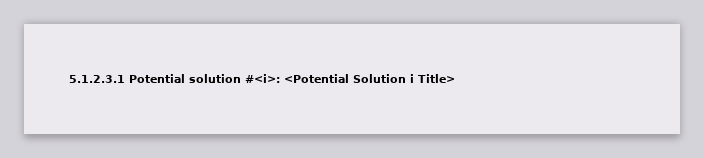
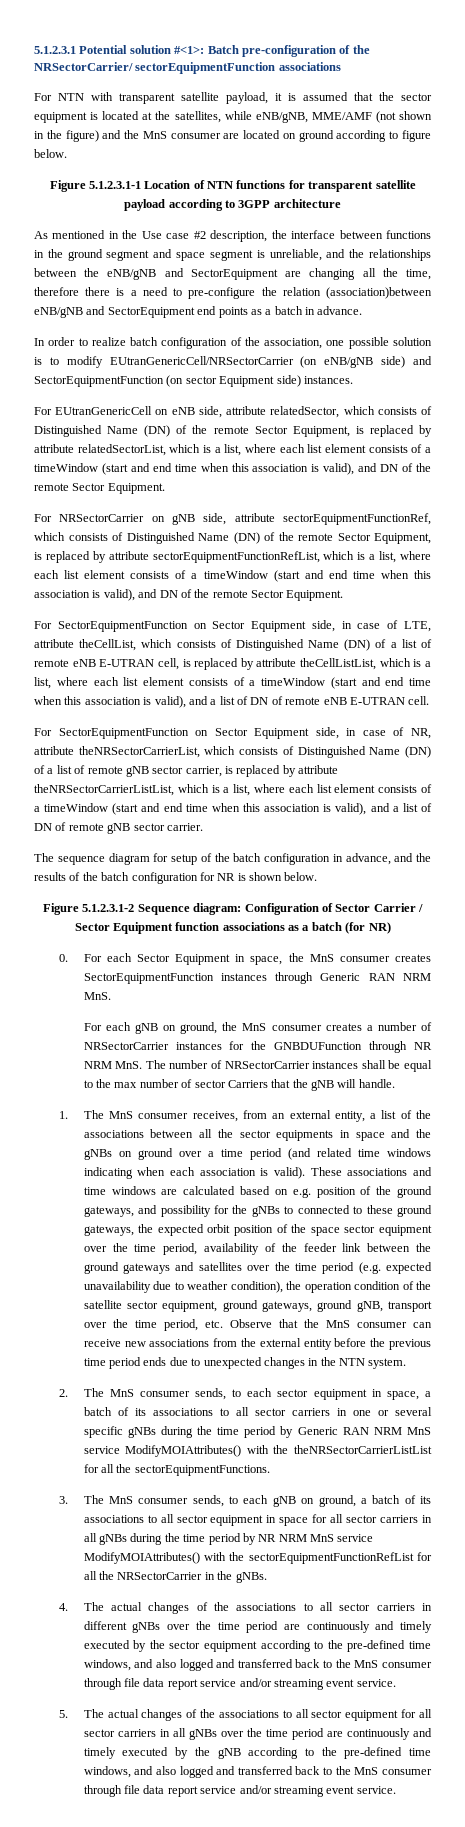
[245,74,455,83] #<i>: <Potential Solution i Title> -> [174,45,370,57] [34,62,341,74] [34,92,432,104] [34,111,432,123] [34,130,432,142] [34,149,67,158] [49,180,416,192] [124,199,341,211] [34,230,431,242] [34,249,431,261] [34,268,432,280] [34,287,433,299] [34,306,363,318] [34,337,432,349] [34,356,432,368] [34,375,353,387] [34,406,433,418] [34,425,433,437] [34,444,432,456] [34,463,431,475] [34,483,165,494] [34,513,431,525] [34,532,431,544] [34,551,432,563] [34,570,431,582] [34,589,344,601] [34,620,431,632] [34,639,433,651] [34,658,431,670] [34,677,431,689] [34,696,430,708] [34,727,431,739] [34,746,432,758] [34,765,339,777] [34,784,433,796] [34,803,433,815] [34,822,203,834] [34,853,431,865] [34,872,318,884] [43,903,423,915] [74,922,391,934] [58,953,432,965] [83,972,431,984] [83,992,111,1000] [83,1022,432,1034] [83,1041,432,1053] [83,1060,433,1072] [83,1079,395,1091] [58,1110,431,1122] [83,1129,431,1141] [83,1148,431,1160] [83,1167,432,1179] [83,1186,432,1198] [83,1205,432,1217] [83,1224,433,1236] [83,1243,431,1255] [83,1262,432,1274] [83,1281,431,1293] [83,1300,432,1312] [83,1319,432,1331] [83,1338,431,1350] [83,1357,407,1369] [58,1388,432,1400] [83,1407,432,1416] [83,1426,432,1438] [83,1445,432,1457] [83,1464,270,1476] [58,1495,432,1507] [83,1514,433,1526] [83,1533,374,1545] [83,1552,432,1564] [83,1571,267,1583] [58,1602,432,1614] [83,1621,432,1633] [83,1640,432,1652] [83,1659,433,1671] [83,1678,396,1690] [58,1709,432,1721] [83,1728,432,1740] [83,1747,431,1759] [83,1766,433,1778] [83,1785,396,1797] #<1>: Batch pre-configuration of the NRSectorCarrier/ sectorEquipmentFunction associations // For NTN with transparent satellite payload, it is assumed that the sector equipment is located at the satellites, while eNB/gNB, MME/AMF (not shown in the figure) and the MnS consumer are located on ground according to figure below. // Figure 5.1.2.3.1-1 Location of NTN functions for transparent satellite payload according to 3GPP architecture // As mentioned in the Use case #2 description, the interface between functions in the ground segment and space segment is unreliable, and the relationships between the eNB/gNB and SectorEquipment are changing all the time, therefore there is a need to pre-configure the relation (association)between eNB/gNB and SectorEquipment end points as a batch in advance. // In order to realize batch configuration of the association, one possible solution is to modify EUtranGenericCell/NRSectorCarrier (on eNB/gNB side) and SectorEquipmentFunction (on sector Equipment side) instances. // For EUtranGenericCell on eNB side, attribute relatedSector, which consists of Distinguished Name (DN) of the remote Sector Equipment, is replaced by attribute relatedSectorList, which is a list, where each list element consists of a timeWindow (start and end time when this association is valid), and DN of the remote Sector Equipment. // For NRSectorCarrier on gNB side, attribute sectorEquipmentFunctionRef, which consists of Distinguished Name (DN) of the remote Sector Equipment, is replaced by attribute sectorEquipmentFunctionRefList, which is a list, where each list element consists of a timeWindow (start and end time when this association is valid), and DN of the remote Sector Equipment. // For SectorEquipmentFunction on Sector Equipment side, in case of LTE, attribute theCellList, which consists of Distinguished Name (DN) of a list of remote eNB E-UTRAN cell, is replaced by attribute theCellListList, which is a list, where each list element consists of a timeWindow (start and end time when this association is valid), and a list of DN of remote eNB E-UTRAN cell. // For SectorEquipmentFunction on Sector Equipment side, in case of NR, attribute theNRSectorCarrierList, which consists of Distinguished Name (DN) of a list of remote gNB sector carrier, is replaced by attribute theNRSectorCarrierListList, which is a list, where each list element consists of a timeWindow (start and end time when this association is valid), and a list of DN of remote gNB sector carrier. // The sequence diagram for setup of the batch configuration in advance, and the results of the batch configuration for NR is shown below. // Figure 5.1.2.3.1-2 Sequence diagram: Configuration of Sector Carrier / Sector Equipment function associations as a batch (for NR) // 0. For each Sector Equipment in space, the MnS consumer creates SectorEquipmentFunction instances through Generic RAN NRM MnS. // For each gNB on ground, the MnS consumer creates a number of NRSectorCarrier instances for the GNBDUFunction through NR NRM MnS. The number of NRSectorCarrier instances shall be equal to the max number of sector Carriers that the gNB will handle. // 1. The MnS consumer receives, from an external entity, a list of the associations between all the sector equipments in space and the gNBs on ground over a time period (and related time windows indicating when each association is valid). These associations and time windows are calculated based on e.g. position of the ground gateways, and possibility for the gNBs to connected to these ground gateways, the expected orbit position of the space sector equipment over the time period, availability of the feeder link between the ground gateways and satellites over the time period (e.g. expected unavailability due to weather condition), the operation condition of the satellite sector equipment, ground gateways, ground gNB, transport over the time period, etc. Observe that the MnS consumer can receive new associations from the external entity before the previous time period ends due to unexpected changes in the NTN system. // 2. The MnS consumer sends, to each sector equipment in space, a batch of its associations to all sector carriers in one or several specific gNBs during the time period by Generic RAN NRM MnS service ModifyMOIAttributes() with the theNRSectorCarrierListList for all the sectorEquipmentFunctions. // 3. The MnS consumer sends, to each gNB on ground, a batch of its associations to all sector equipment in space for all sector carriers in all gNBs during the time period by NR NRM MnS service ModifyMOIAttributes() with the sectorEquipmentFunctionRefList for all the NRSectorCarrier in the gNBs. // 4. The actual changes of the associations to all sector carriers in different gNBs over the time period are continuously and timely executed by the sector equipment according to the pre-defined time windows, and also logged and transferred back to the MnS consumer through file data report service and/or streaming event service. // 5. The actual changes of the associations to all sector equipment for all sector carriers in all gNBs over the time period are continuously and timely executed by the gNB according to the pre-defined time windows, and also logged and transferred back to the MnS consumer through file data report service and/or streaming event service.

